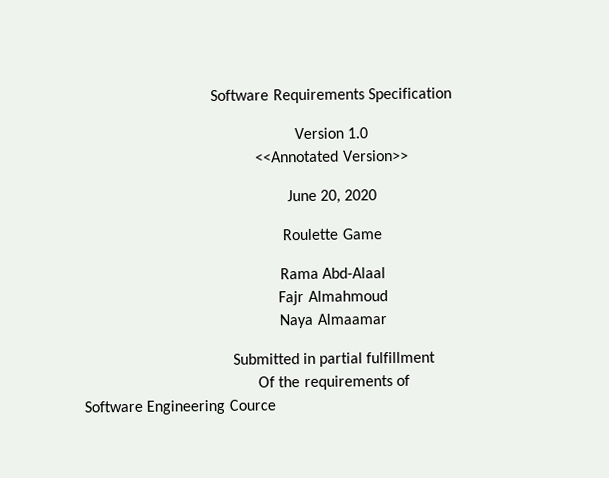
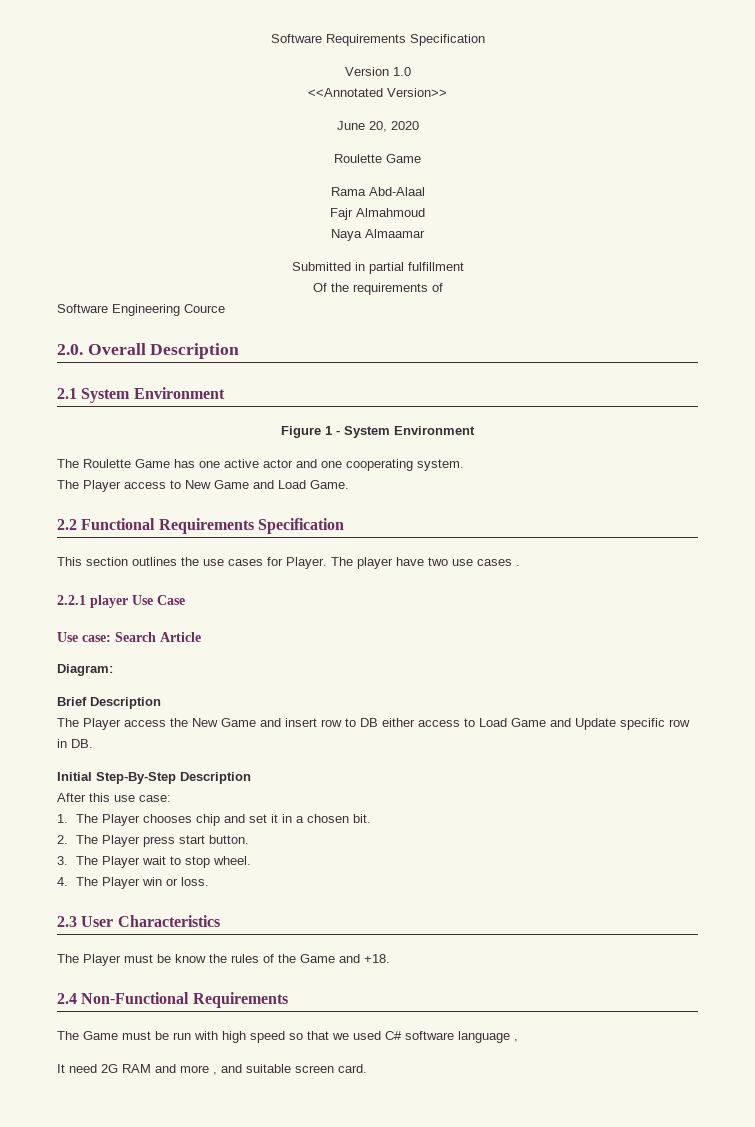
(276, 405) none -> [57,343,240,359] [57,387,225,403] [281,426,475,438] [57,459,464,471] [57,480,349,492] [57,518,344,534] [57,557,520,569] [57,595,185,608] [57,632,201,642] [57,664,113,676] [57,697,161,709] [57,718,690,730] [57,739,93,748] [57,772,251,784] [57,793,171,802] [57,814,371,826] [57,835,249,847] [57,856,251,868] [57,877,209,889] [57,915,220,927] [57,954,390,966] [57,992,288,1008] [57,1031,518,1043] [57,1064,367,1075] // 2.0. Overall Description // 2.1 System Environment // Figure 1 - System Environment // The Roulette Game has one active actor and one cooperating system. // The Player access to New Game and Load Game. // 2.2 Functional Requirements Specification // This section outlines the use cases for Player. The player have two use cases . // 2.2.1 player Use Case // Use case: Search Article // Diagram: // Brief Description // The Player access the New Game and insert row to DB either access to Load Game and Update specific row in DB. // Initial Step-By-Step Description // After this use case: // 1. The Player chooses chip and set it in a chosen bit. // 2. The Player press start button. // 3. The Player wait to stop wheel. // 4. The Player win or loss. // 2.3 User Characteristics // The Player must be know the rules of the Game and +18. // 2.4 Non-Functional Requirements // The Game must be run with high speed so that we used C# software language , // It need 2G RAM and more , and suitable screen card.

